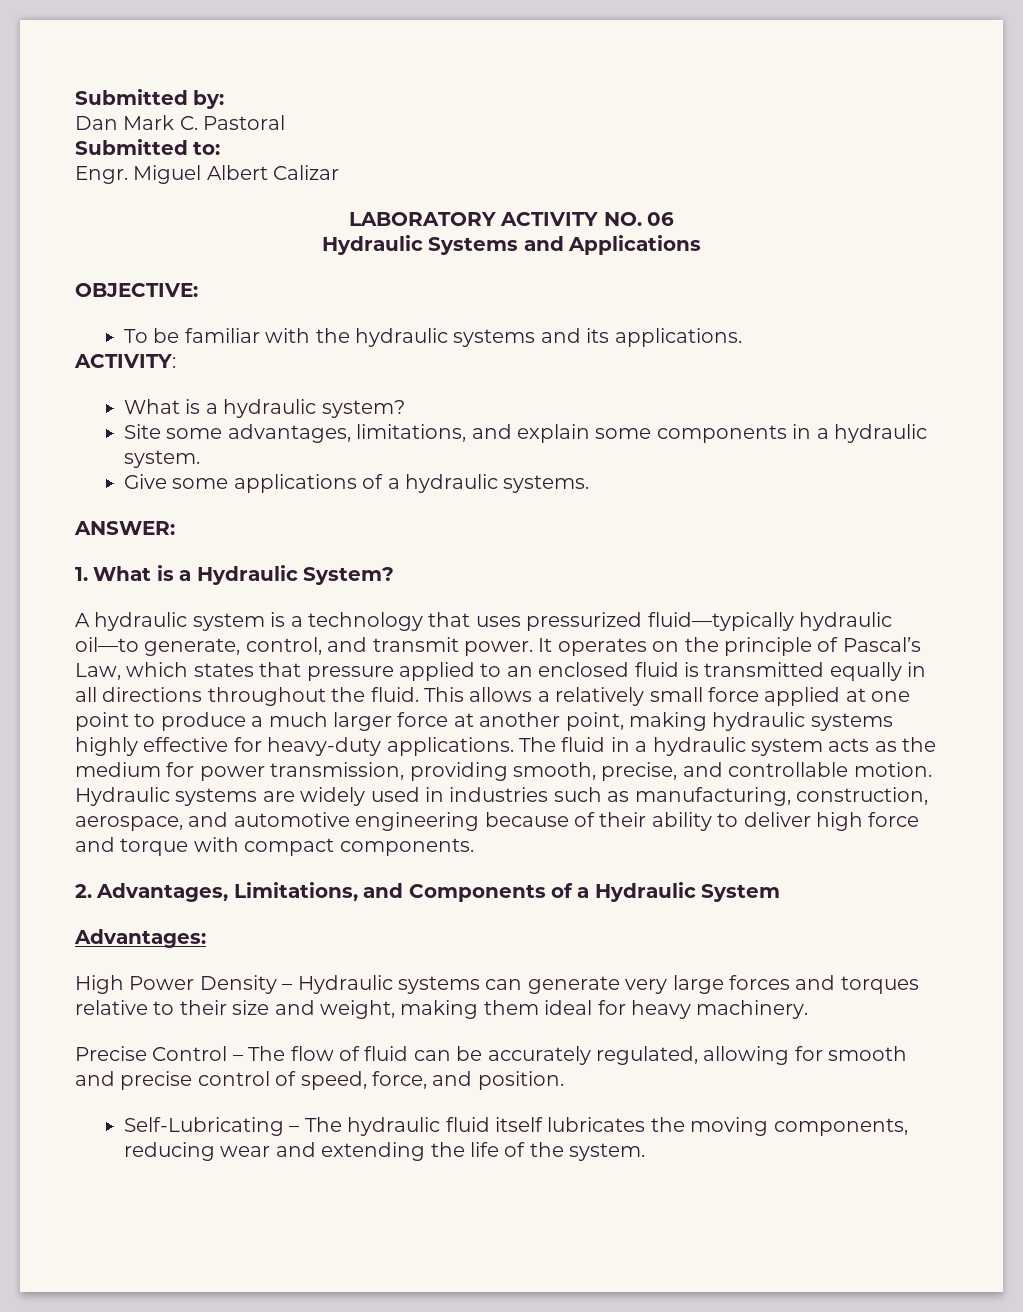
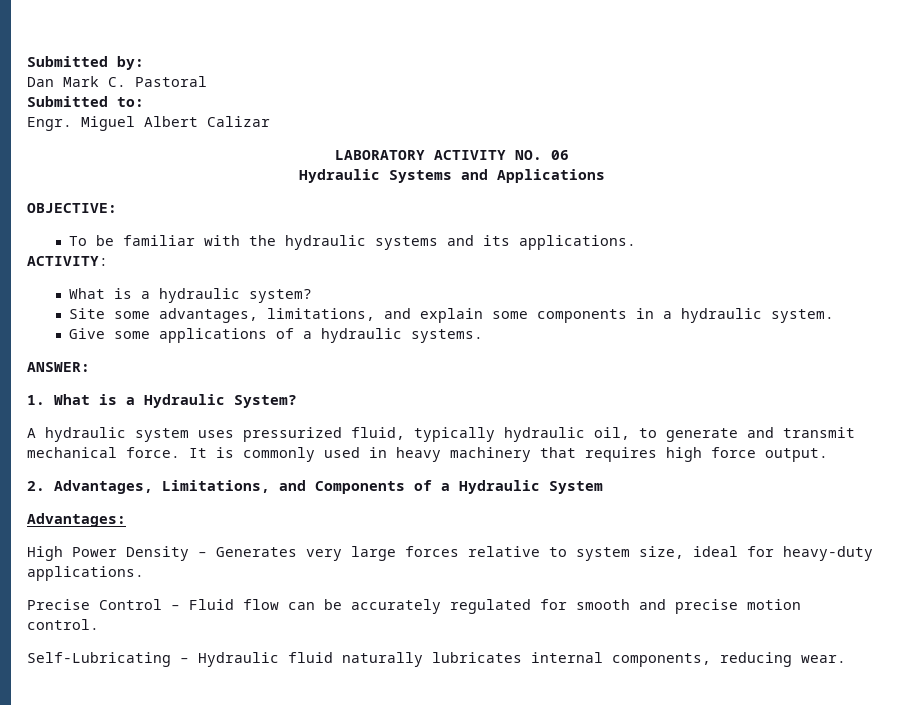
[270,612,892,631] [75,637,921,656] [75,662,927,681] [75,687,911,706] [75,712,893,731] [75,737,937,756] [75,762,932,781] [75,787,928,806] [75,812,920,831] [75,837,474,856] is a technology that uses pressurized fluid—typically hydraulic oil—to generate, control, and transmit power. It operates on the principle of Pascal’s Law, which states that pressure applied to an enclosed fluid is transmitted equally in all directions throughout the fluid. This allows a relatively small force applied at one point to produce a much larger force at another point, making hydraulic systems highly effective for heavy-duty applications. The fluid in a hydraulic system acts as the medium for power transmission, providing smooth, precise, and controllable motion. Hydraulic systems are widely used in industries such as manufacturing, construction, aerospace, and automotive engineering because of their ability to deliver high force and torque with compact components. -> [198,427,855,442] [27,447,828,462] uses pressurized fluid, typically hydraulic oil, to generate and transmit mechanical force. It is commonly used in heavy machinery that requires high force output.
[297,975,919,994] [75,1000,809,1019] Hydraulic systems can generate very large forces and torques relative to their size and weight, making them ideal for heavy machinery. -> [216,546,873,561] [27,566,144,581] Generates very large forces relative to system size, ideal for heavy-duty applications.
[248,1046,409,1061] The flow of fluid -> [189,599,279,610] Fluid flow
[595,1046,790,1065] regulated, allowing -> [450,599,531,614] regulated
[197,1071,564,1090] [123,1117,908,1136] [123,1142,646,1161] control of speed, force, and position. // Self-Lubricating – The hydraulic fluid itself lubricates the moving components, reducing wear and extending the life of the system. -> [747,599,801,610] [27,619,99,630] [27,652,846,667] motion control. // Self-Lubricating – Hydraulic fluid naturally lubricates internal components, reducing wear.

